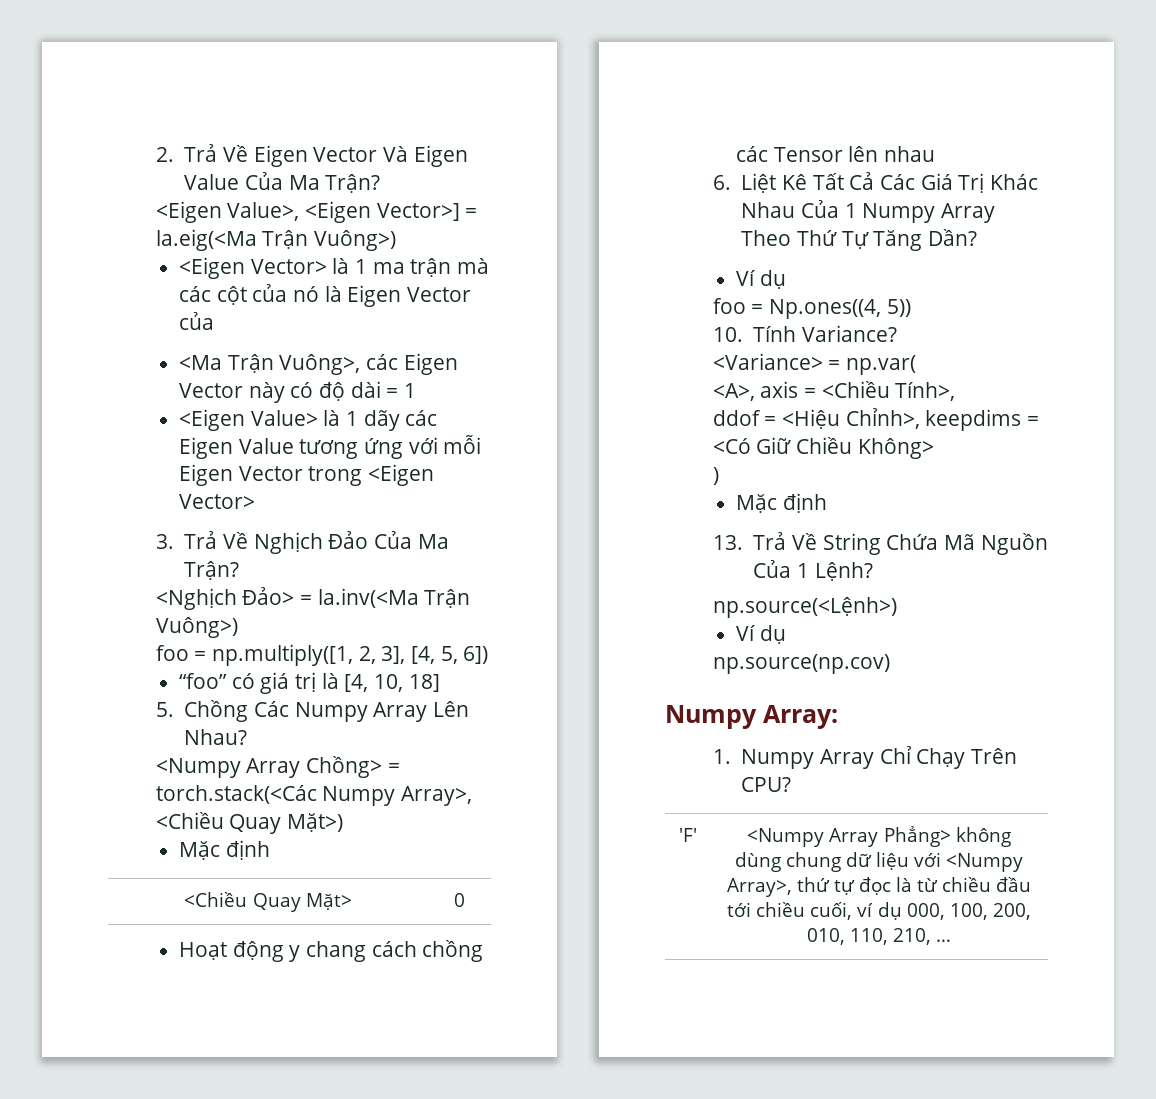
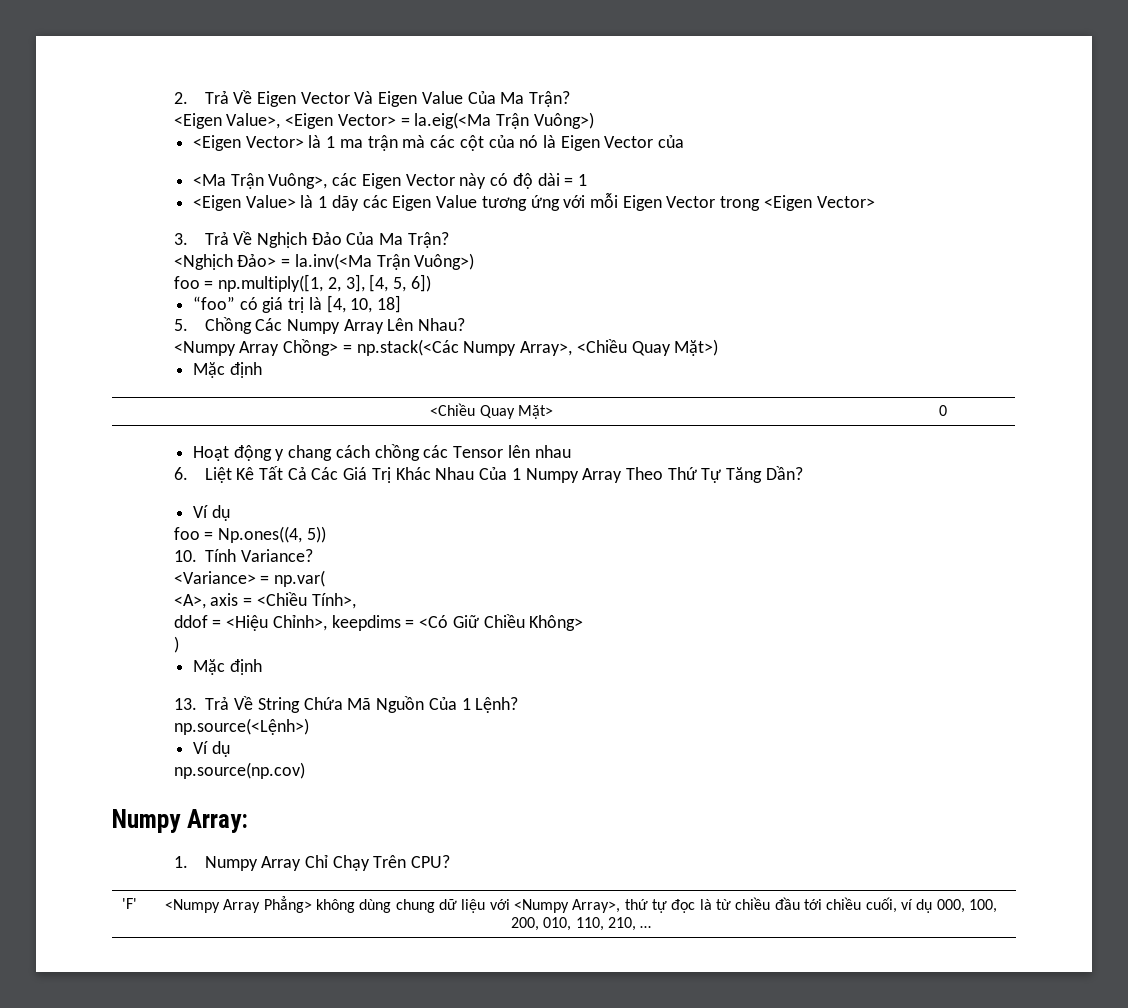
[376,203,460,221] Vector>] -> [337,114,396,126] Vector>
[155,785,317,804] torch.stack(<Các -> [356,339,459,356] np.stack(<Các

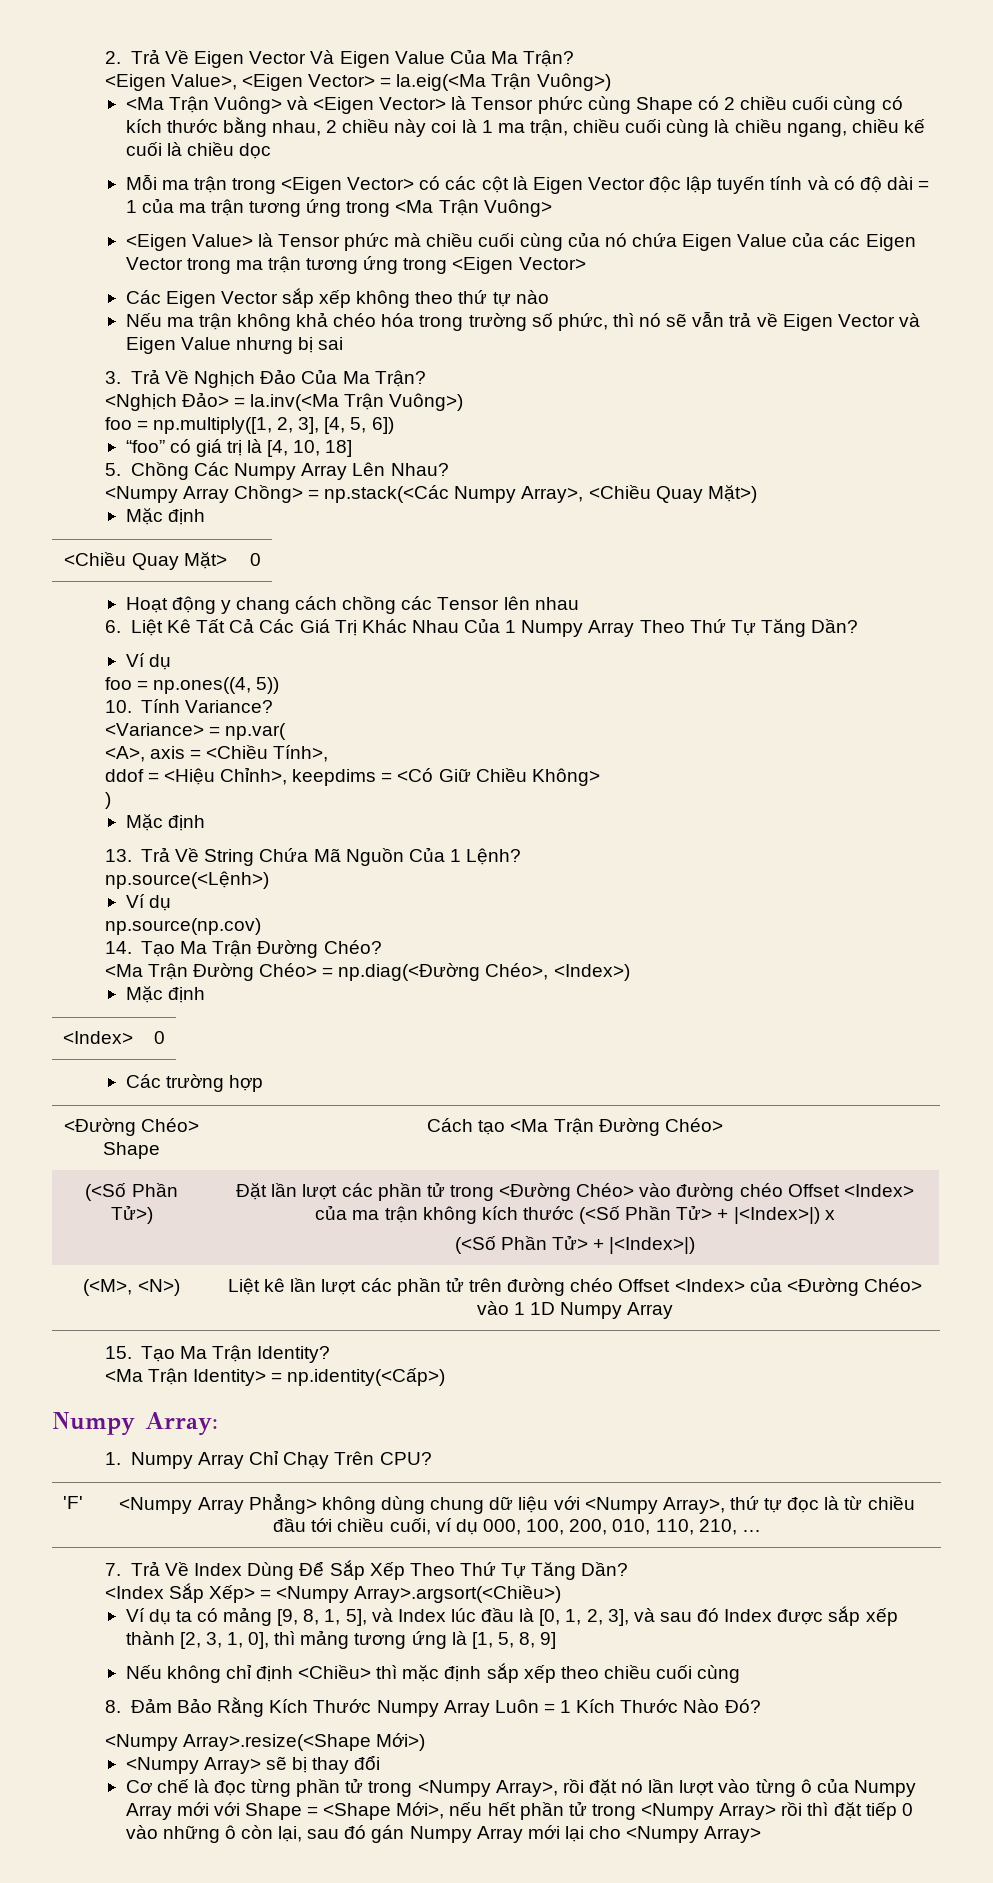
[192,135,685,151] [192,173,487,189] <Eigen Vector> là 1 ma trận mà các cột của nó là Eigen Vector của // <Ma Trận Vuông>, các Eigen Vector này -> [125,96,903,114] [125,117,925,137] [125,142,271,159] [125,174,829,194] <Ma Trận Vuông> và <Eigen Vector> là Tensor phức cùng Shape có 2 chiều cuối cùng có kích thước bằng nhau, 2 chiều này coi là 1 ma trận, chiều cuối cùng là chiều ngang, chiều kế cuối là chiều dọc // Mỗi ma trận trong <Eigen Vector> có các cột là Eigen Vector độc lập tuyến tính và
[192,193,875,211] // <Eigen Value> là 1 dãy các Eigen Value tương ứng với mỗi Eigen Vector trong <Eigen Vector> -> [141,198,552,217] [125,232,916,251] [125,256,586,274] [125,288,549,308] [125,311,920,331] [125,337,344,354] của ma trận tương ứng trong <Ma Trận Vuông> // <Eigen Value> là Tensor phức mà chiều cuối cùng của nó chứa Eigen Value của các Eigen Vector trong ma trận tương ứng trong <Eigen Vector> // Các Eigen Vector sắp xếp không theo thứ tự nào // Nếu ma trận không khả chéo hóa trong trường số phức, thì nó sẽ vẫn trả về Eigen Vector và Eigen Value nhưng bị sai
[218,526,303,543] Np.ones((4, -> [152,677,251,694] np.ones((4,
(305, 770) none -> [104,940,382,958] [104,963,630,981] [125,986,205,1003] [63,1031,133,1044] [154,1031,165,1044] [125,1074,263,1092] [63,1118,200,1136] [103,1142,160,1159] [427,1118,723,1136] [85,1183,178,1201] [110,1205,153,1224] [236,1182,914,1201] [315,1205,835,1224] [454,1235,696,1254] [83,1279,180,1296] [228,1277,922,1296] [476,1301,674,1319] [104,1345,331,1363] [104,1368,446,1386] // 14. Tạo Ma Trận Đường Chéo? // <Ma Trận Đường Chéo> = np.diag(<Đường Chéo>, <Index>) // Mặc định // <Index> | 0 // Các trường hợp // <Đường Chéo> Shape | Cách tạo <Ma Trận Đường Chéo> // (<Số Phần Tử>) | Đặt lần lượt các phần tử trong <Đường Chéo> vào đường chéo Offset <Index> của ma trận không kích thước (<Số Phần Tử> + |<Index>|) x // (<Số Phần Tử> + |<Index>|) // (<M>, <N>) | Liệt kê lần lượt các phần tử trên đường chéo Offset <Index> của <Đường Chéo> vào 1 1D Numpy Array // 15. Tạo Ma Trận Identity? // <Ma Trận Identity> = np.identity(<Cấp>)
(652, 927) none -> [104,1560,629,1580] [104,1583,562,1603] [125,1606,898,1626] [125,1630,557,1649] [125,1663,741,1683] [104,1697,761,1717] [104,1733,425,1751] [125,1755,381,1774] [125,1778,916,1797] [125,1801,913,1820] [125,1825,762,1843] // 7. Trả Về Index Dùng Để Sắp Xếp Theo Thứ Tự Tăng Dần? // <Index Sắp Xếp> = <Numpy Array>.argsort(<Chiều>) // Ví dụ ta có mảng [9, 8, 1, 5], và Index lúc đầu là [0, 1, 2, 3], và sau đó Index được sắp xếp thành [2, 3, 1, 0], thì mảng tương ứng là [1, 5, 8, 9] // Nếu không chỉ định <Chiều> thì mặc định sắp xếp theo chiều cuối cùng // 8. Đảm Bảo Rằng Kích Thước Numpy Array Luôn = 1 Kích Thước Nào Đó? // <Numpy Array>.resize(<Shape Mới>) // <Numpy Array> sẽ bị thay đổi // Cơ chế là đọc từng phần tử trong <Numpy Array>, rồi đặt nó lần lượt vào từng ô của Numpy Array mới với Shape = <Shape Mới>, nếu hết phần tử trong <Numpy Array> rồi thì đặt tiếp 0 vào những ô còn lại, sau đó gán Numpy Array mới lại cho <Numpy Array>

